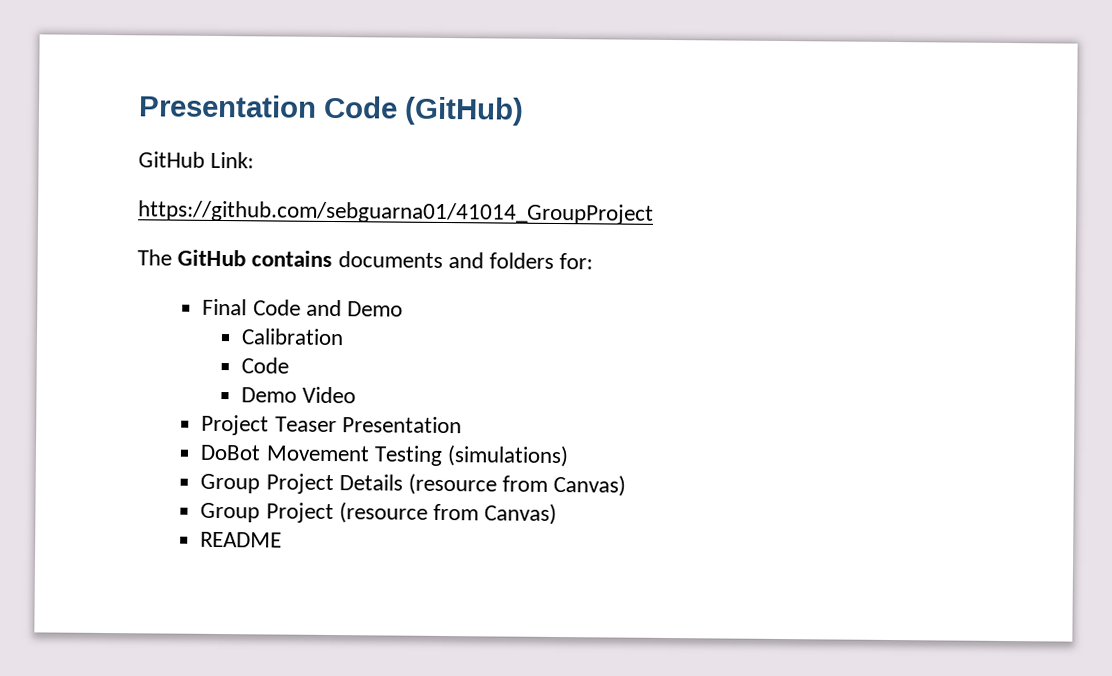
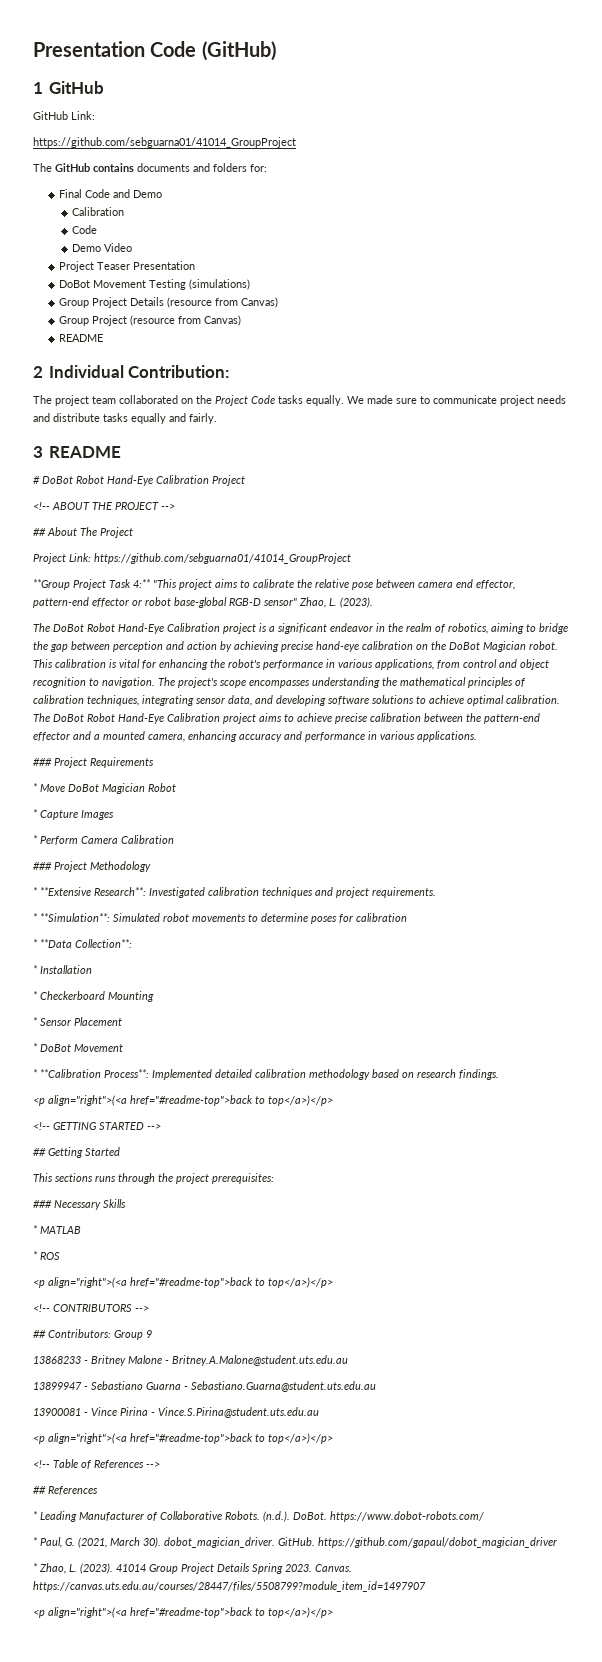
(524, 111) none -> [33,81,104,94] // 1 GitHub
(283, 539) none -> [33,365,230,378] [33,395,566,406] [33,413,217,424] [33,446,121,458] [33,475,245,486] [33,502,175,510] [33,527,133,538] [33,553,351,564] [33,579,515,590] [33,597,373,608] [33,623,568,634] [33,641,558,652] [33,659,549,670] [33,677,526,688] [33,695,560,706] [33,713,540,724] [33,731,477,742] [33,757,154,768] [33,783,176,794] [33,809,114,820] [33,835,174,845] [33,861,151,872] [33,887,436,898] [33,913,407,924] [33,939,132,948] [33,965,92,974] [33,991,154,1002] [33,1017,122,1026] [33,1043,123,1052] [33,1069,499,1080] [33,1095,333,1106] [33,1122,161,1130] [33,1147,120,1158] [33,1173,274,1184] [33,1199,126,1210] [33,1225,81,1234] [33,1251,60,1260] [33,1277,333,1288] [33,1304,149,1312] [33,1329,152,1340] [33,1355,348,1366] [33,1381,376,1392] [33,1407,319,1418] [33,1433,333,1444] [33,1459,160,1469] [33,1486,98,1495] [33,1511,484,1522] [33,1537,557,1548] [33,1563,352,1574] [33,1581,426,1592] [33,1607,333,1618] // 2 Individual Contribution: // The project team collaborated on the Project Code tasks equally. We made sure to communicate project needs and distribute tasks equally and fairly. // 3 README // # DoBot Robot Hand-Eye Calibration Project // <!-- ABOUT THE PROJECT --> // ## About The Project // Project Link: https://github.com/sebguarna01/41014_GroupProject // **Group Project Task 4:** "This project aims to calibrate the relative pose between camera end effector, pattern-end effector or robot base-global RGB-D sensor" Zhao, L. (2023). // The DoBot Robot Hand-Eye Calibration project is a significant endeavor in the realm of robotics, aiming to bridge the gap between perception and action by achieving precise hand-eye calibration on the DoBot Magician robot. This calibration is vital for enhancing the robot's performance in various applications, from control and object recognition to navigation. The project's scope encompasses understanding the mathematical principles of calibration techniques, integrating sensor data, and developing software solutions to achieve optimal calibration. The DoBot Robot Hand-Eye Calibration project aims to achieve precise calibration between the pattern-end effector and a mounted camera, enhancing accuracy and performance in various applications. // ### Project Requirements // * Move DoBot Magician Robot // * Capture Images // * Perform Camera Calibration // ### Project Methodology // * **Extensive Research**: Investigated calibration techniques and project requirements. // * **Simulation**: Simulated robot movements to determine poses for calibration // * **Data Collection**: // * Installation // * Checkerboard Mounting // * Sensor Placement // * DoBot Movement // * **Calibration Process**: Implemented detailed calibration methodology based on research findings. // <p align="right">(<a href="#readme-top">back to top</a>)</p> // <!-- GETTING STARTED --> // ## Getting Started // This sections runs through the project prerequisites: // ### Necessary Skills // * MATLAB // * ROS // <p align="right">(<a href="#readme-top">back to top</a>)</p> // <!-- CONTRIBUTORS --> // ## Contributors: Group 9 // 13868233 - Britney Malone - Britney.A.Malone@student.uts.edu.au // 13899947 - Sebastiano Guarna - Sebastiano.Guarna@student.uts.edu.au // 13900081 - Vince Pirina - Vince.S.Pirina@student.uts.edu.au // <p align="right">(<a href="#readme-top">back to top</a>)</p> // <!-- Table of References --> // ## References // * Leading Manufacturer of Collaborative Robots. (n.d.). DoBot. https://www.dobot-robots.com/ // * Paul, G. (2021, March 30). dobot_magician_driver. GitHub. https://github.com/gapaul/dobot_magician_driver // * Zhao, L. (2023). 41014 Group Project Details Spring 2023. Canvas. https://canvas.uts.edu.au/courses/28447/files/5508799?module_item_id=1497907 // <p align="right">(<a href="#readme-top">back to top</a>)</p>

